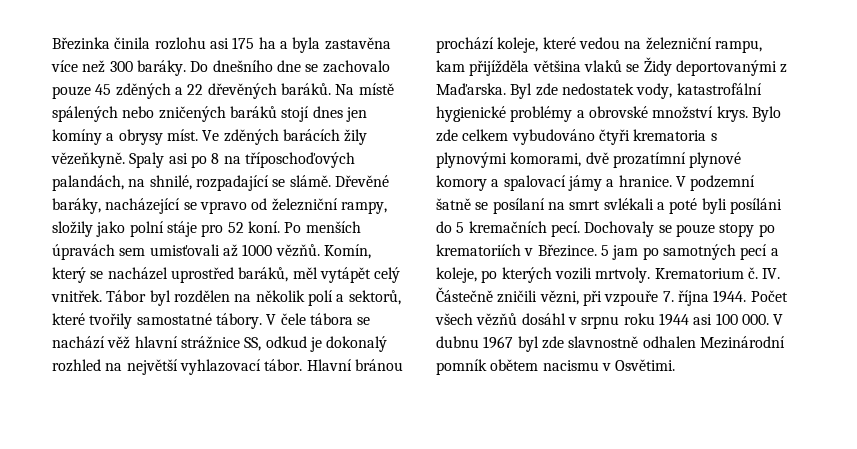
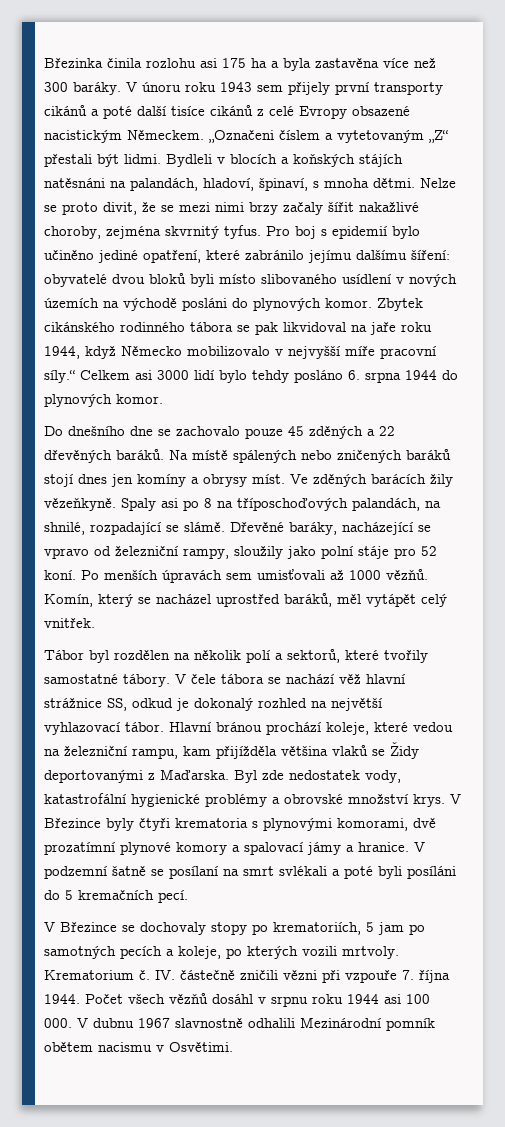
(186, 68) none -> [126,82,443,95] [44,105,410,119] [44,130,448,143] [44,154,403,167] [44,178,456,191] [44,202,419,215] [44,225,420,239] [44,250,450,263] [44,273,457,287] [44,298,423,311] [44,322,432,335] [44,346,436,359] [44,370,458,383] [44,394,163,407] V únoru roku 1943 sem přijely první transporty cikánů a poté další tisíce cikánů z celé Evropy obsazené nacistickým Německem. „Označeni číslem a vytetovaným „Z“ přestali být lidmi. Bydleli v blocích a koňských stájích natěsnáni na palandách, hladoví, špinaví, s mnoha dětmi. Nelze se proto divit, že se mezi nimi brzy začaly šířit nakažlivé choroby, zejména skvrnitý tyfus. Pro boj s epidemií bylo učiněno jediné opatření, které zabránilo jejímu dalšímu šíření: obyvatelé dvou bloků byli místo slibovaného usídlení v nových územích na východě posláni do plynových komor. Zbytek cikánského rodinného tábora se pak likvidoval na jaře roku 1944, když Německo mobilizovalo v nejvyšší míře pracovní síly.“ Celkem asi 3000 lidí bylo tehdy posláno 6. srpna 1944 do plynových komor. //
[52,221,93,237] složily -> [234,546,283,559] sloužily
(102, 296) none -> (95, 623) //
[751,106,781,122] [436,129,595,145] Bylo zde celkem vybudováno -> [450,794,461,804] [44,818,134,831] V Březince byly
[584,221,775,237] [436,244,597,257] Dochovaly se pouze stopy po krematoriích v Březince. -> [44,922,361,935] // V Březince se dochovaly stopy po krematoriích,
[740,244,768,260] pecí -> [120,946,162,959] pecích
[436,287,579,305] Částečně zničili vězni, -> [180,970,317,980] částečně zničili vězni
[517,336,696,352] byl zde slavnostně odhalen -> [175,1018,295,1028] slavnostně odhalili

